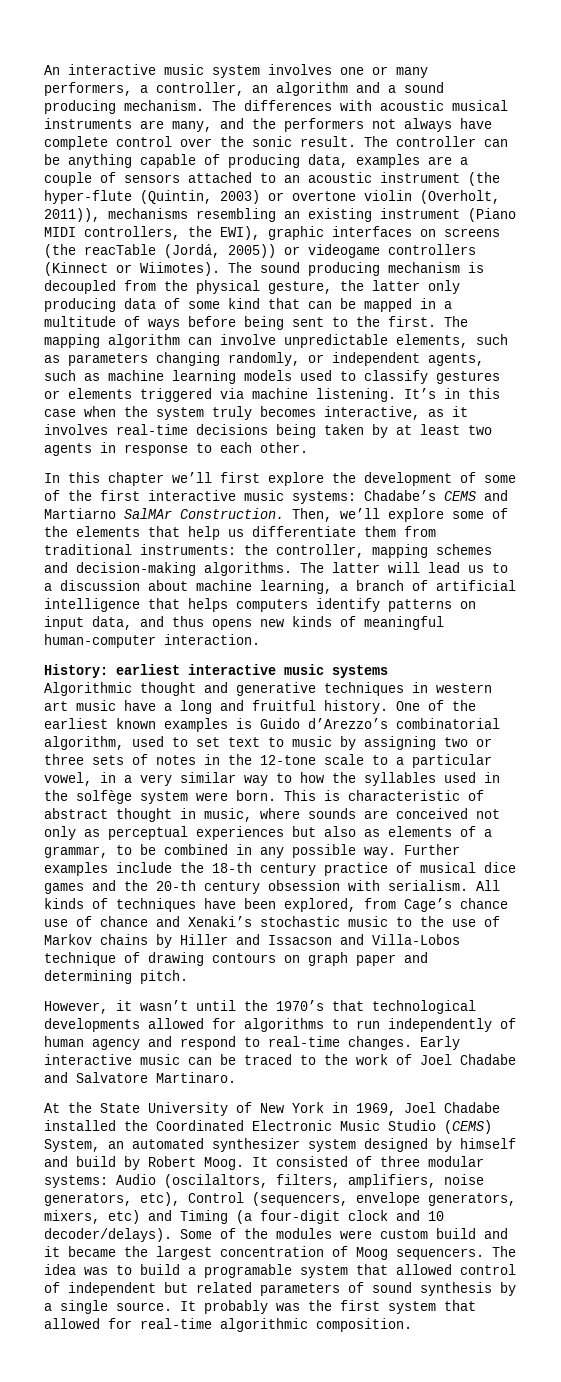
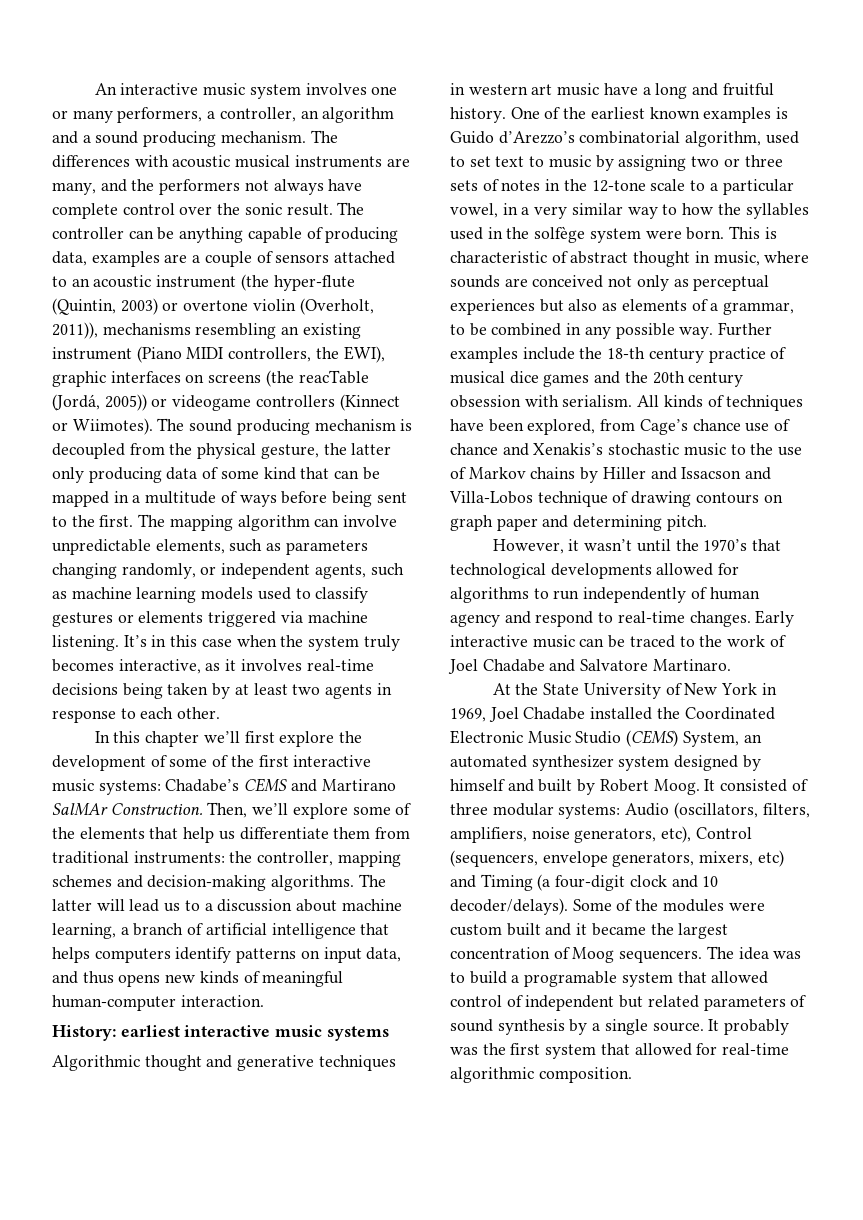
[44,508,116,519] Martiarno -> [321,779,396,791] Martirano
[156,880,196,891] 20-th -> [652,371,685,384] 20th
[188,916,252,927] Xenaki’s -> [533,443,604,455] Xenakis’s
[76,1156,116,1167] build -> [538,779,573,792] built
[164,1174,268,1188] (oscilaltors, -> [673,802,758,819] (oscillators,
[436,1228,476,1239] build -> [506,923,541,936] built

